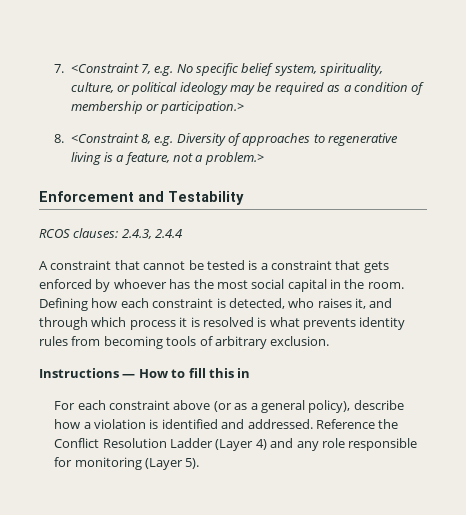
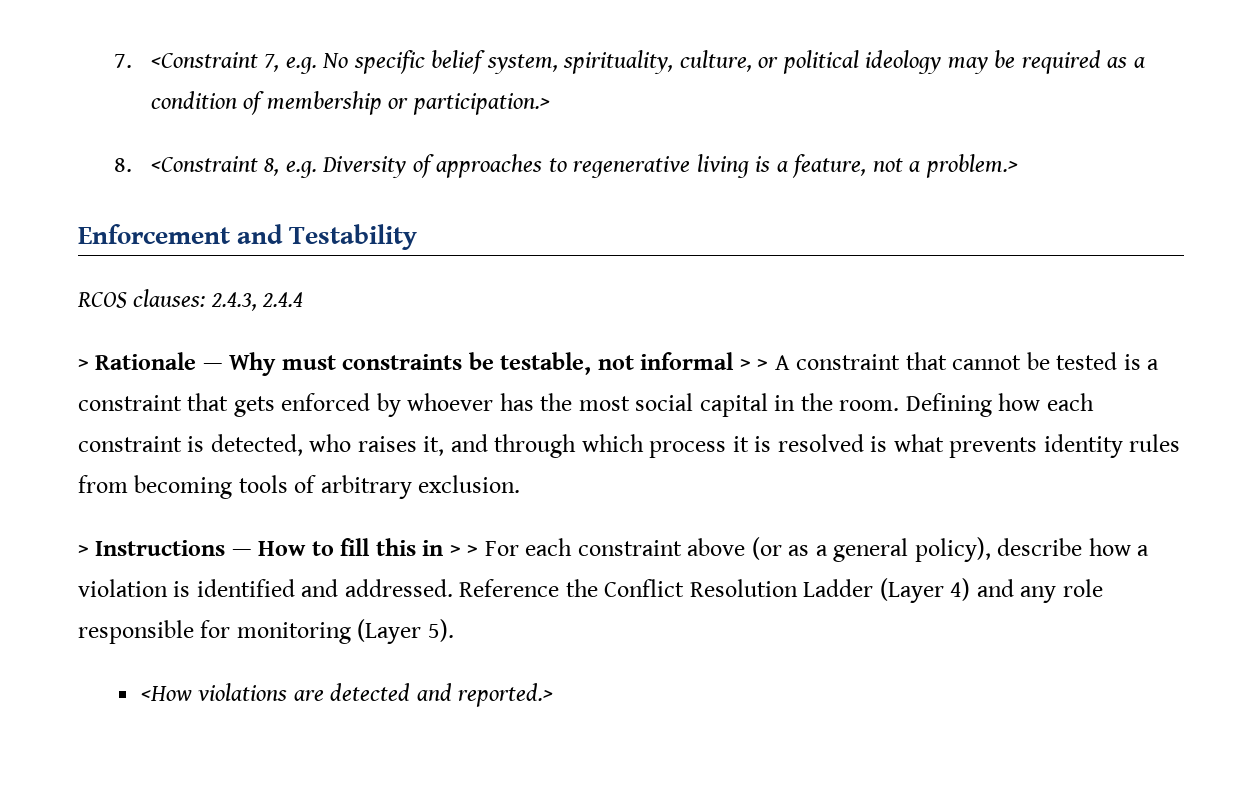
(183, 233) none -> [78,352,769,376] > Rationale — Why must constraints be testable, not informal > >
(330, 341) none -> [78,545,89,556] >
(251, 373) // -> [449,545,479,556] > >
(200, 463) none -> [140,683,554,707] // <How violations are detected and reported.>

